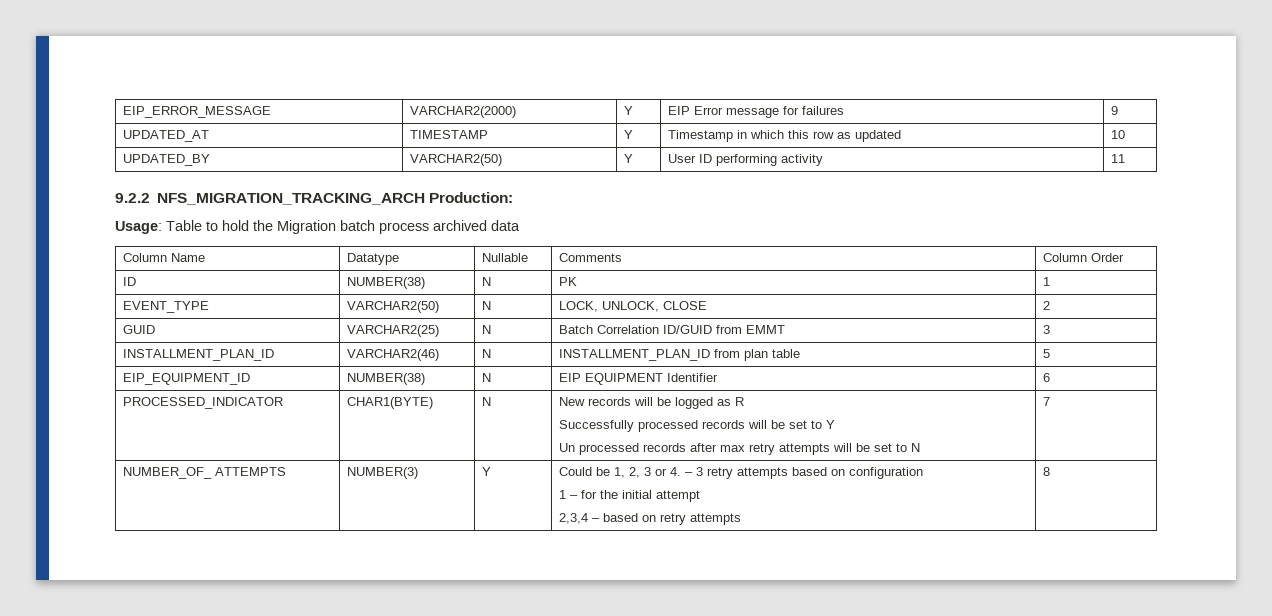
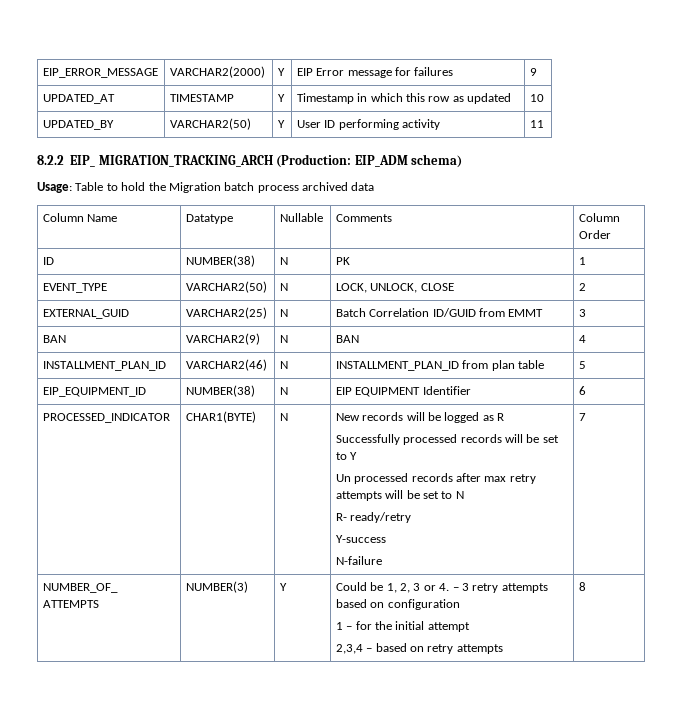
[115,192,514,205] 9.2.2 NFS_MIGRATION_TRACKING_ARCH Production: -> [37,154,463,168] 8.2.2 EIP_ MIGRATION_TRACKING_ARCH (Production: EIP_ADM schema)
[122,325,155,334] GUID -> [42,309,129,319] EXTERNAL_GUID
(1050, 329) none -> [42,335,66,343] [185,333,260,345] [279,335,288,343] [335,335,359,343] [578,335,586,343] // BAN | VARCHAR2(9) | N | BAN | 4
(920, 447) none -> [335,512,412,523] [335,535,386,543] [335,556,382,565] // R- ready/retry // Y-success // N-failure

